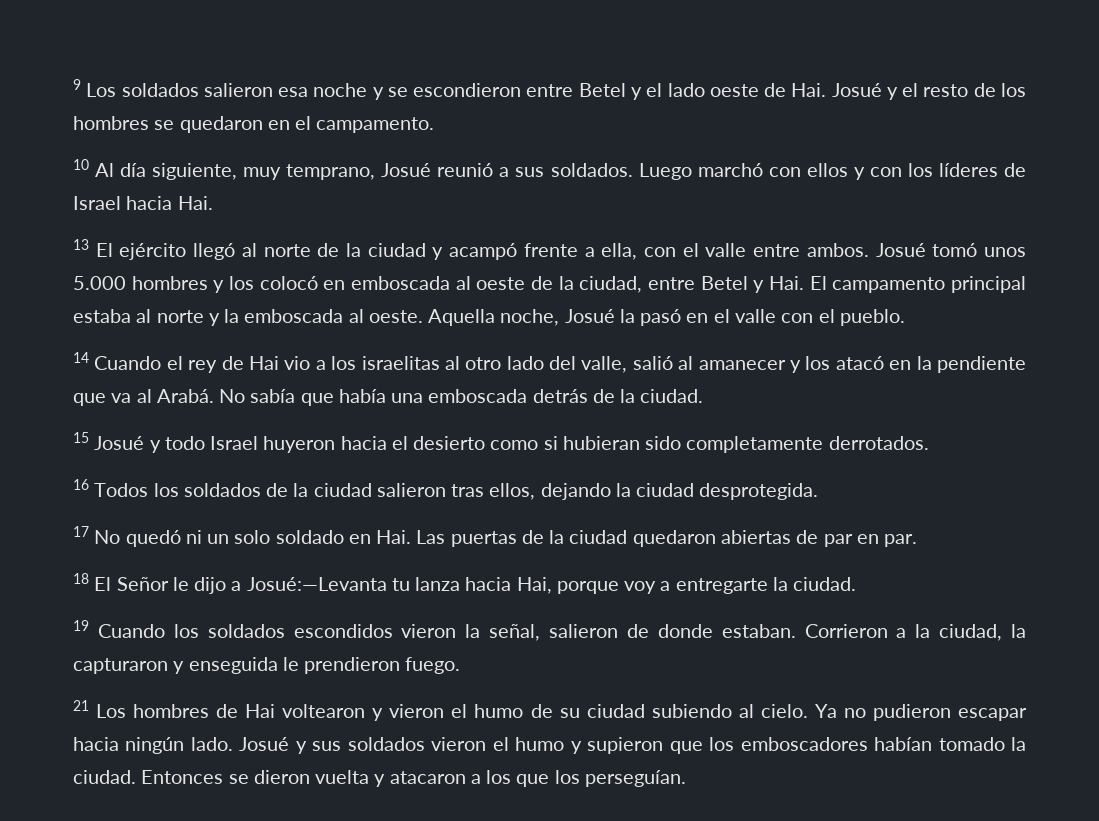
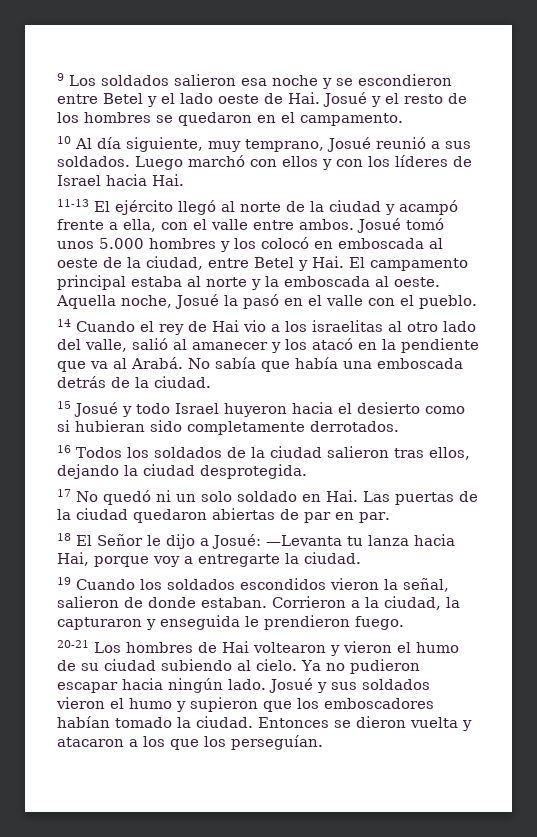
[73,239,89,250] 13 -> [57,199,89,207] 11-13
[246,577,387,591] Josué:—Levanta -> [212,534,342,549] Josué: —Levanta
[73,700,89,711] 21 -> [57,640,89,648] 20-21

